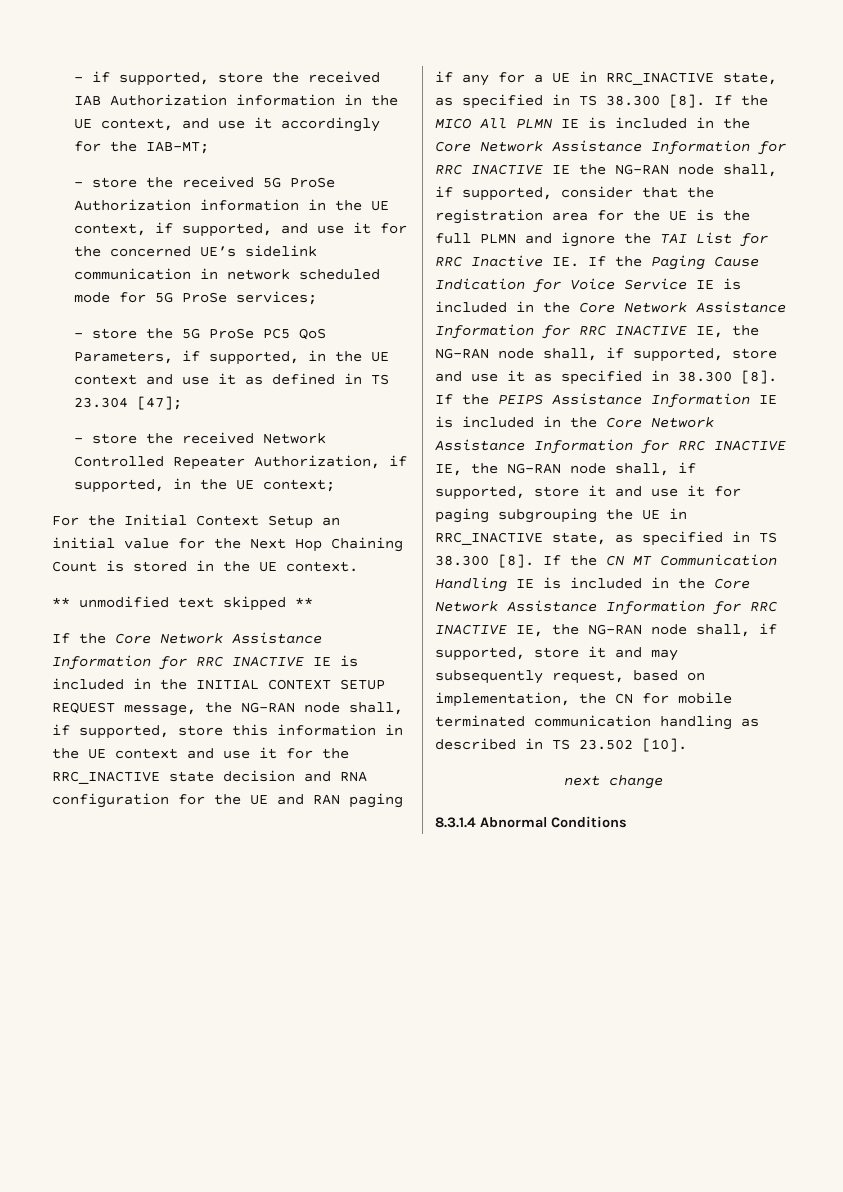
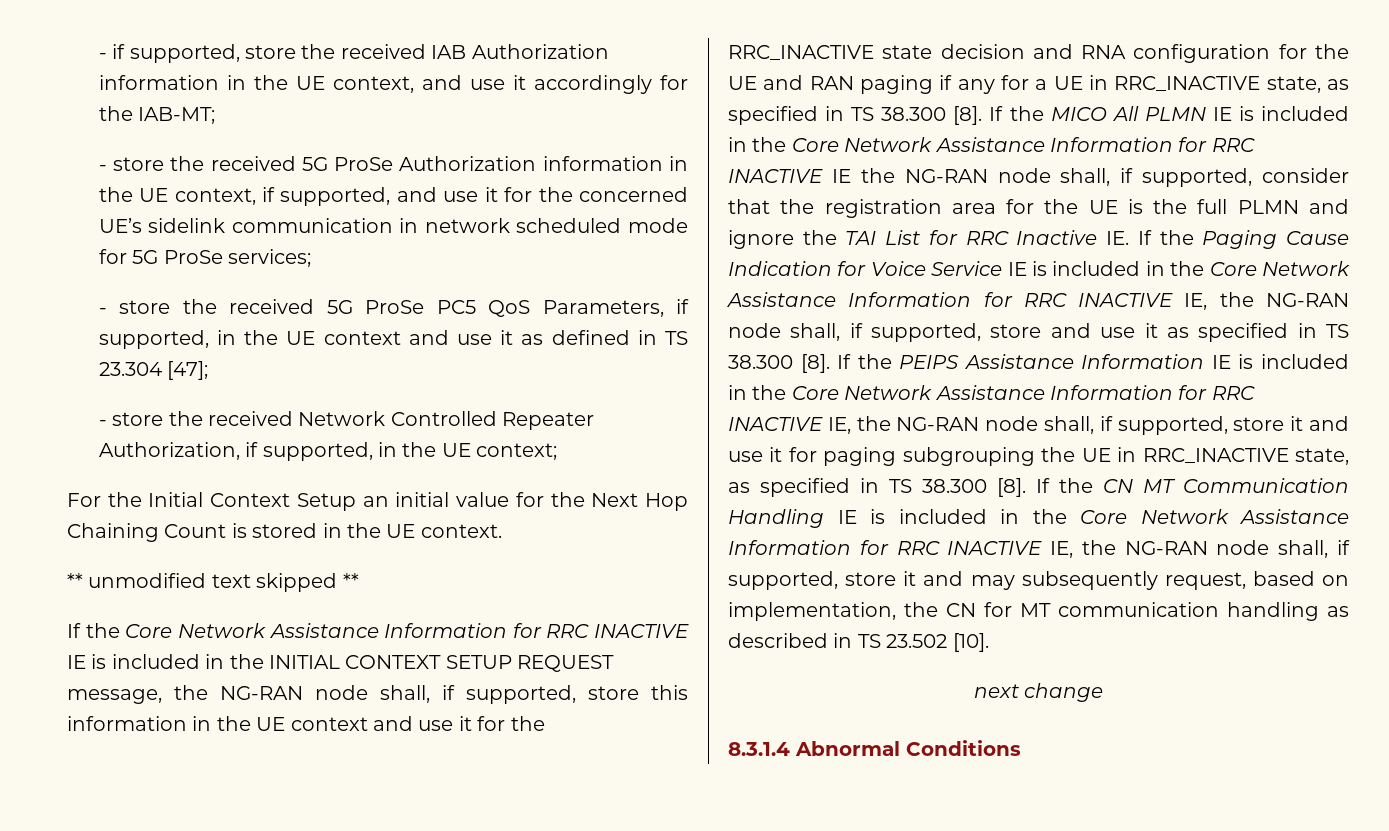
(173, 333) none -> [229,299,315,314] received
(669, 376) none -> [1326,324,1349,338] TS
[678,692,732,704] [435,715,525,727] mobile terminated -> [1020,603,1051,617] MT

